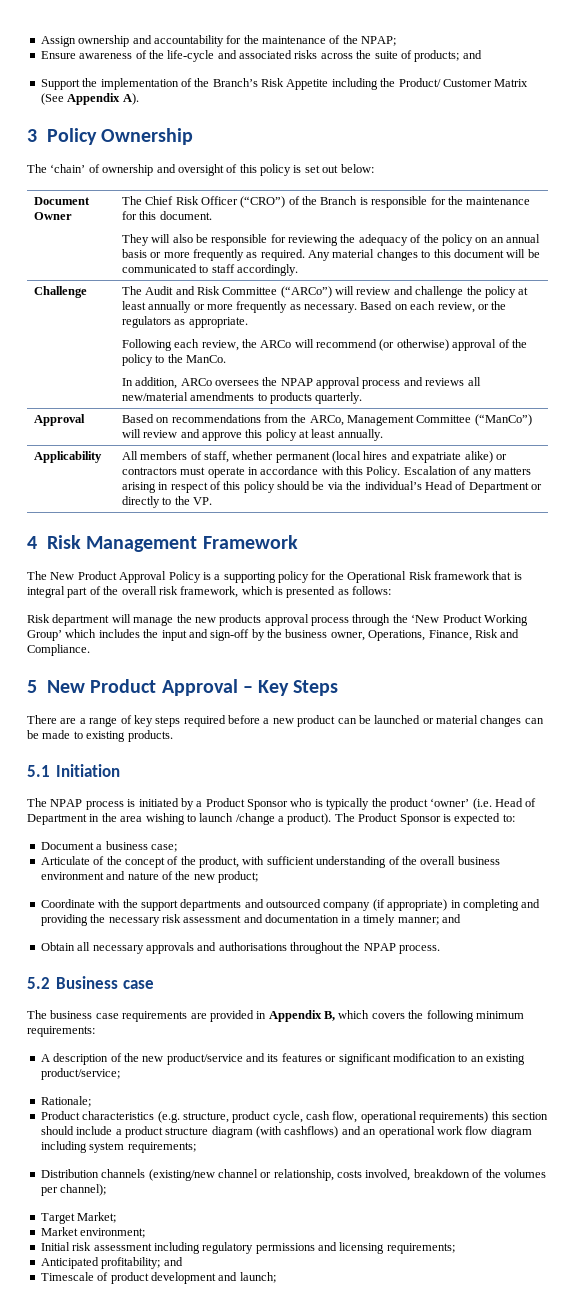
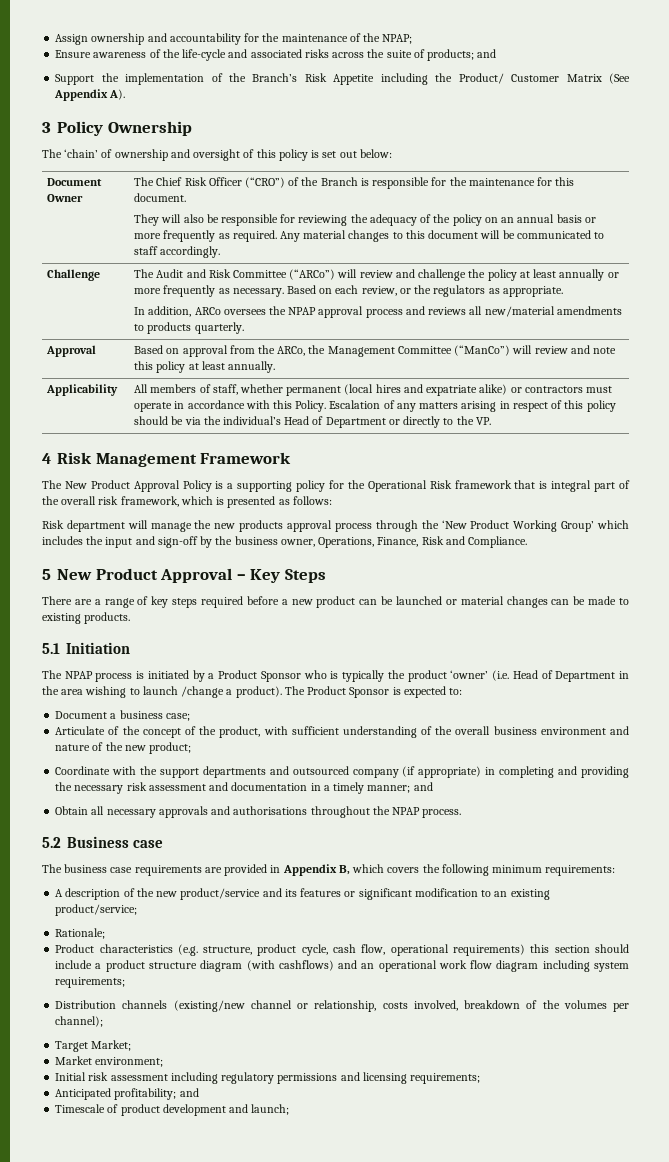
[121,339,527,351] [121,354,226,366] // Following each review, the ARCo will recommend (or otherwise) approval of the policy to the ManCo. -> (563, 291) none
[171,414,261,423] recommendations -> [182,345,228,357] approval
(344, 420) none -> [308,345,326,354] the
[201,432,242,441] approve -> [593,347,617,354] note

